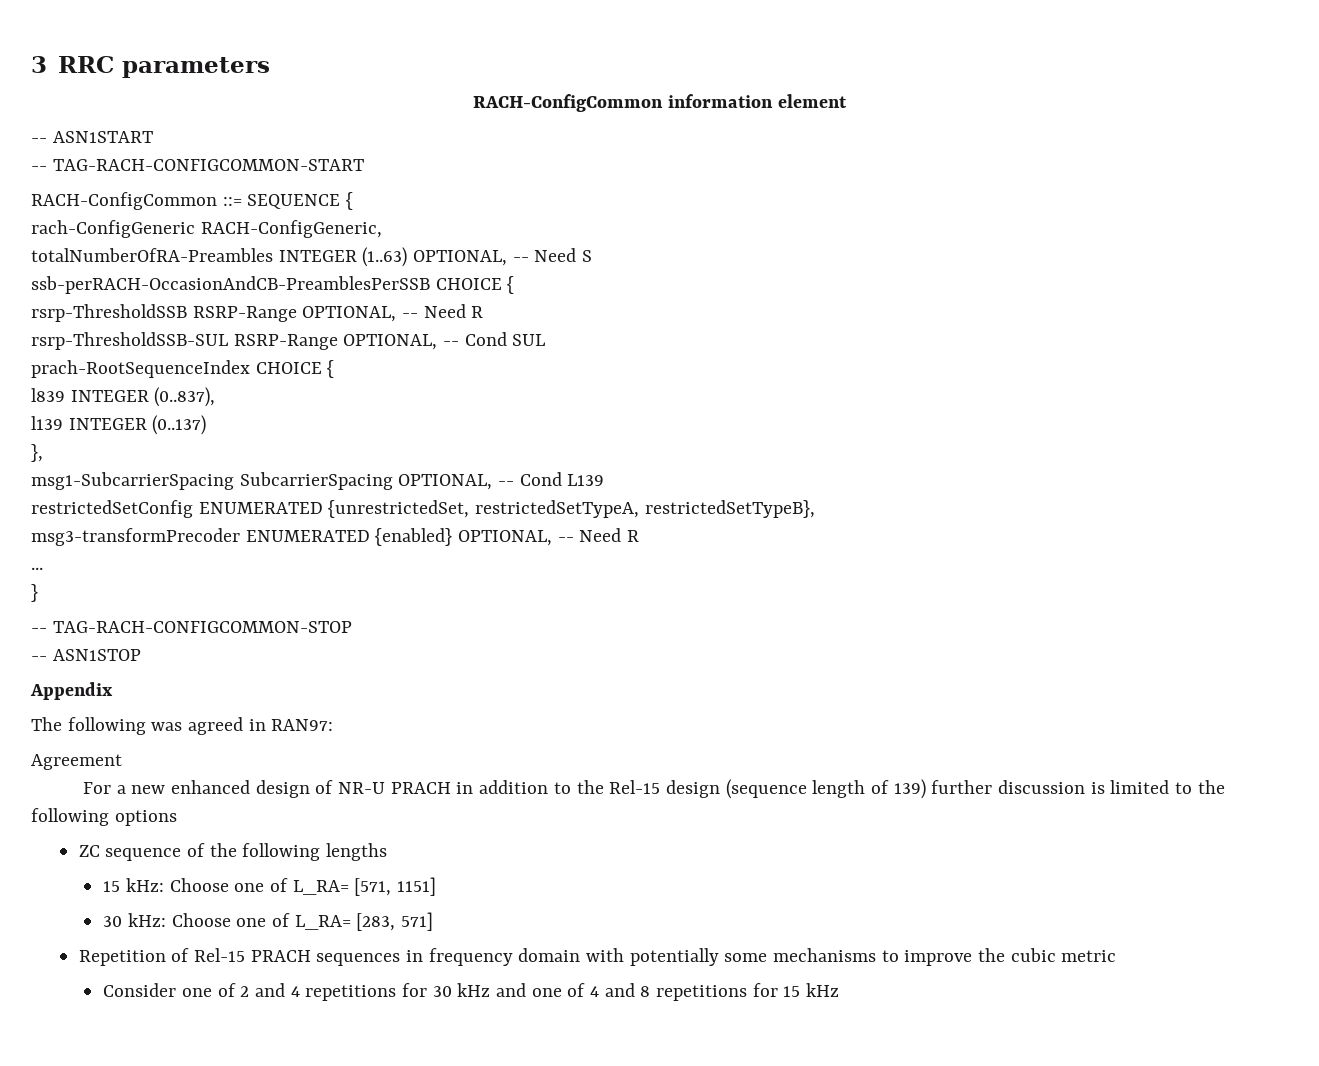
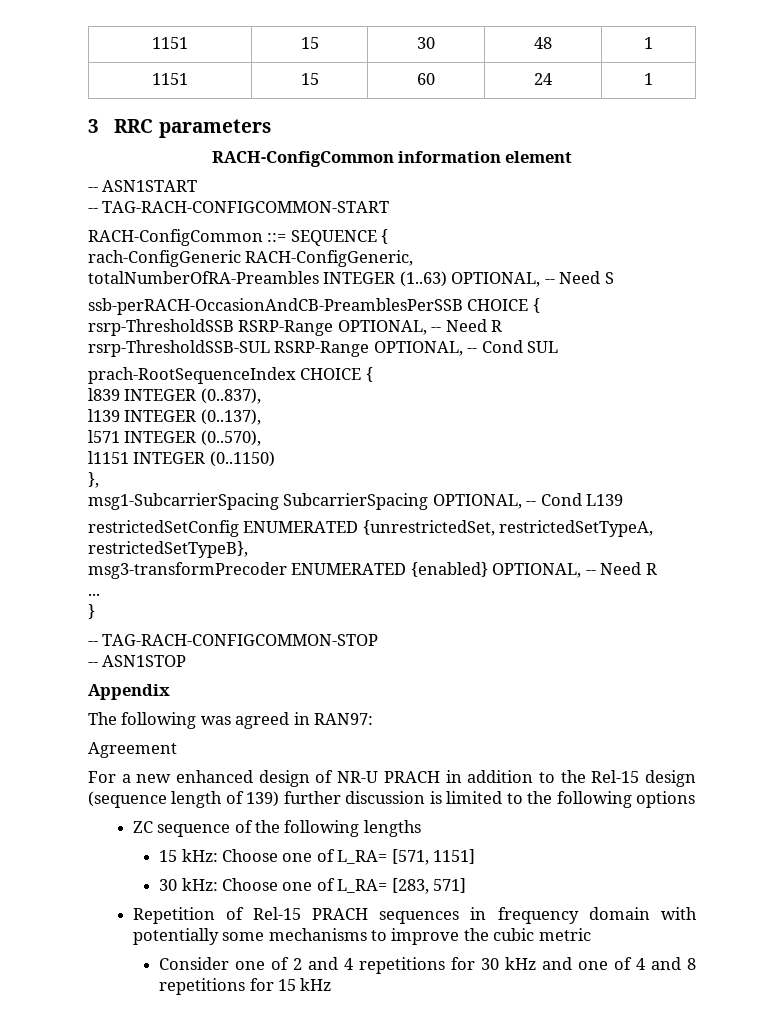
(31, 64) none -> [152,37,188,49] [300,37,319,49] [417,37,435,49] [534,37,552,49] [644,37,653,49] [152,73,188,85] [300,73,319,85] [417,73,435,85] [534,73,552,85] [644,73,653,85] 1151 | 15 | 30 | 48 | 1 // 1151 | 15 | 60 | 24 | 1 //
[152,415,207,435] (0..137) -> [200,409,261,425] [88,430,261,446] [88,451,275,467] (0..137), // l571 INTEGER (0..570), // l1151 INTEGER (0..1150)

